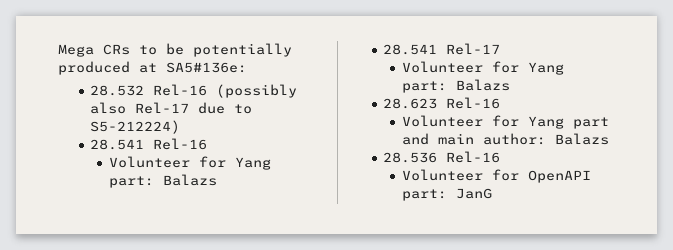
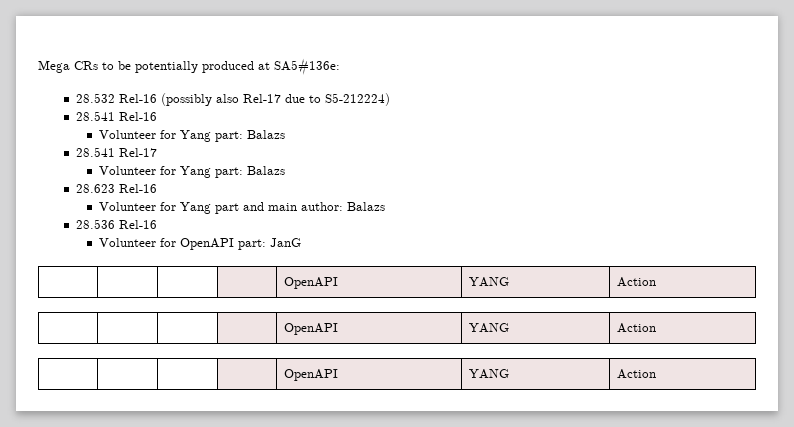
(492, 193) none -> [284,277,339,289] [469,277,510,287] [617,277,657,287] [284,323,339,335] [469,323,510,333] [617,323,657,333] [284,369,339,381] [469,369,510,379] [617,369,657,379] // | | | | OpenAPI | YANG | Action // | | | | OpenAPI | YANG | Action // | | | | OpenAPI | YANG | Action

